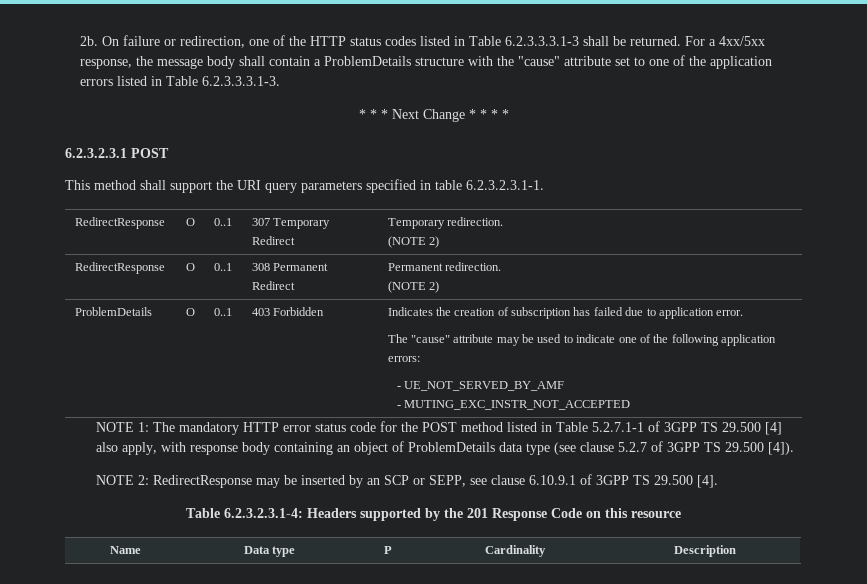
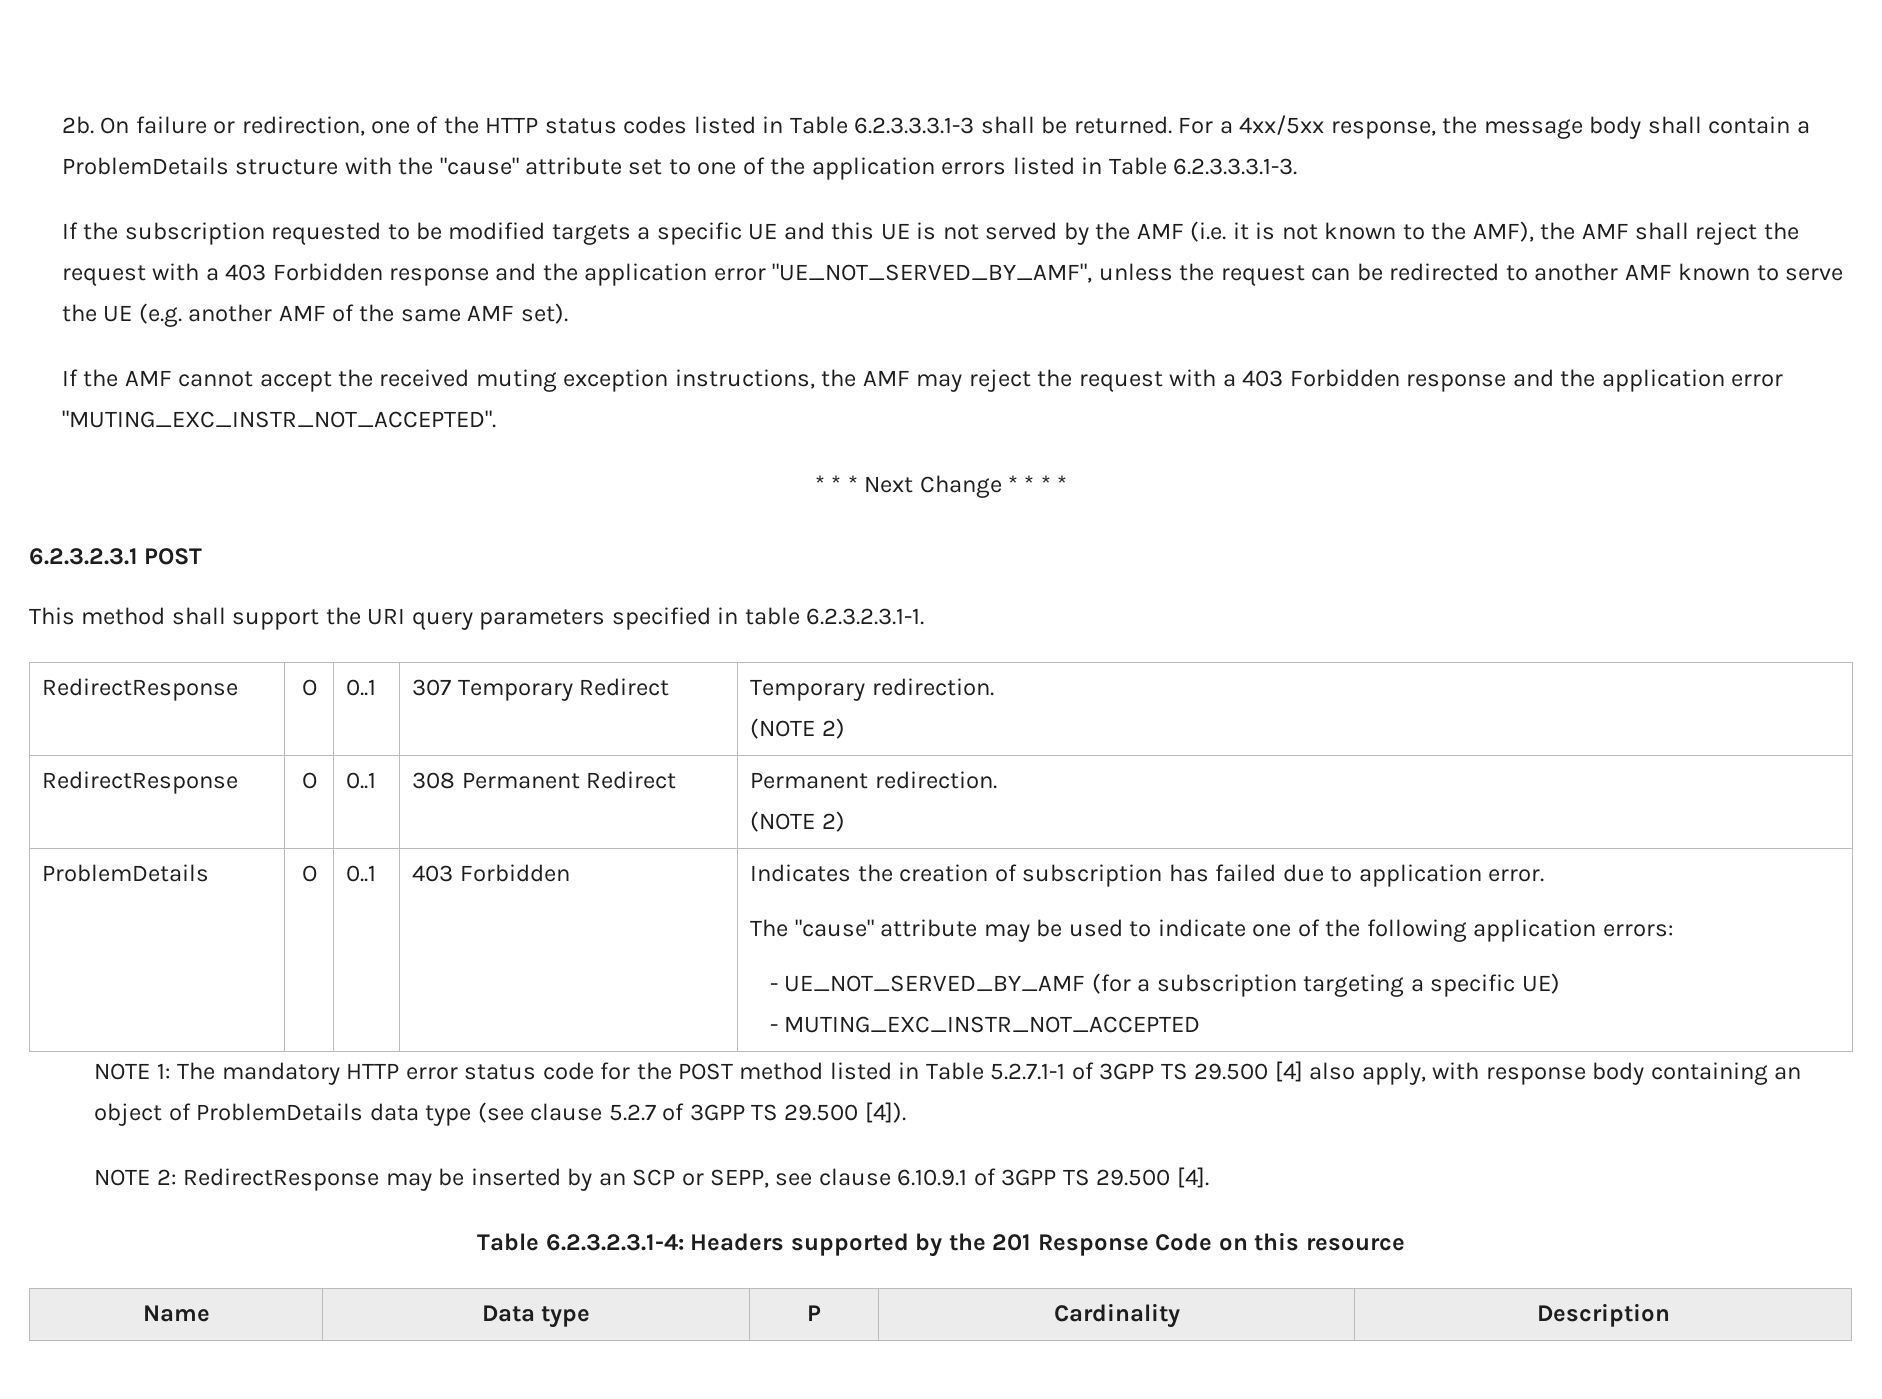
(281, 81) none -> [61,221,1799,245] [61,263,1844,286] [61,303,568,327] [61,369,1784,392] [61,410,496,428] // If the subscription requested to be modified targets a specific UE and this UE is not served by the AMF (i.e. it is not known to the AMF), the AMF shall reject the request with a 403 Forbidden response and the application error "UE_NOT_SERVED_BY_AMF", unless the request can be redirected to another AMF known to serve the UE (e.g. another AMF of the same AMF set). // If the AMF cannot accept the received muting exception instructions, the AMF may reject the request with a 403 Forbidden response and the application error "MUTING_EXC_INSTR_NOT_ACCEPTED".
(565, 386) none -> [1091,973,1560,997] (for a subscription targeting a specific UE)

